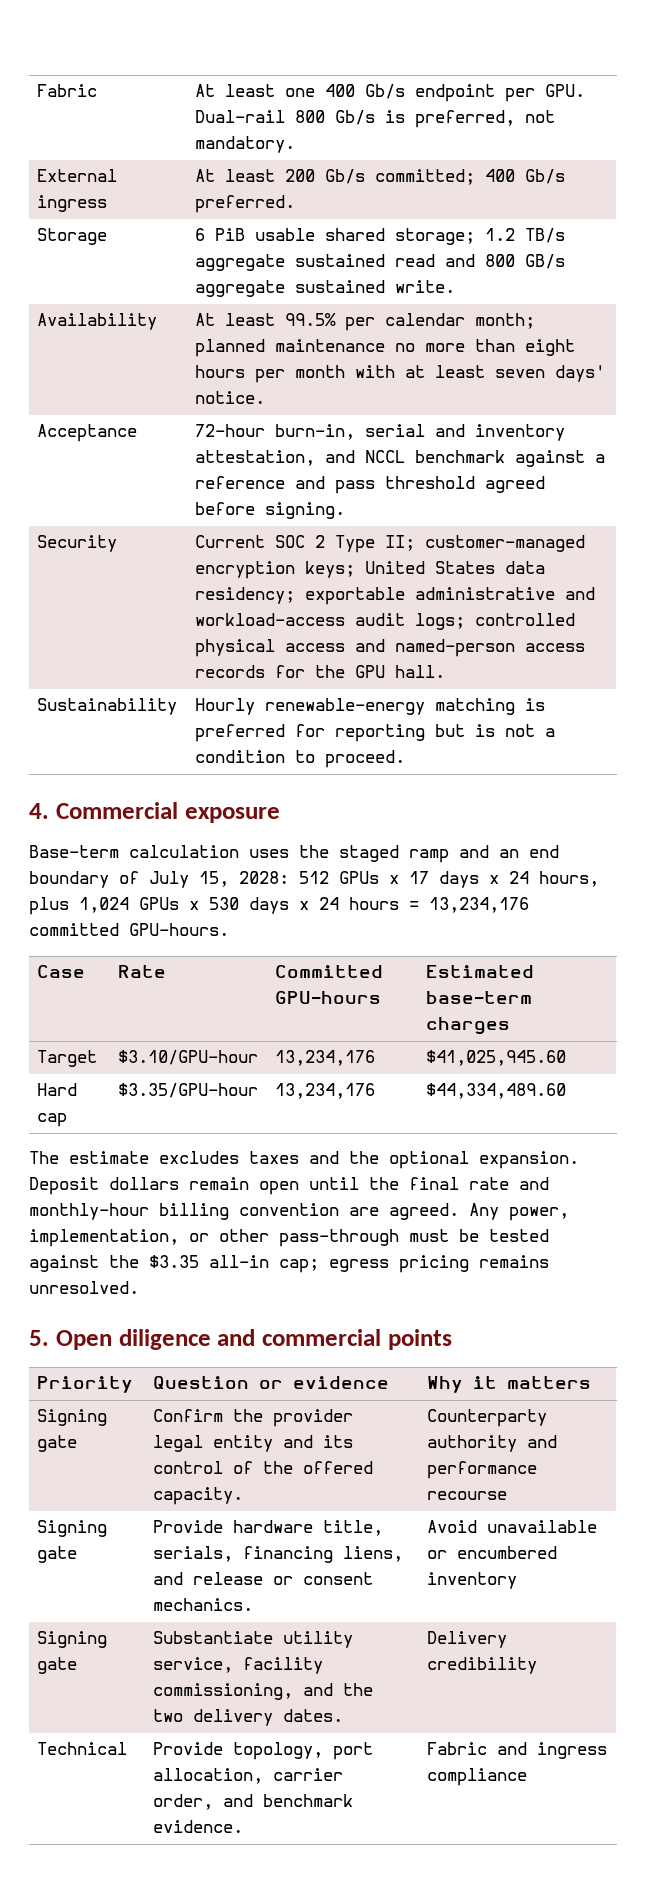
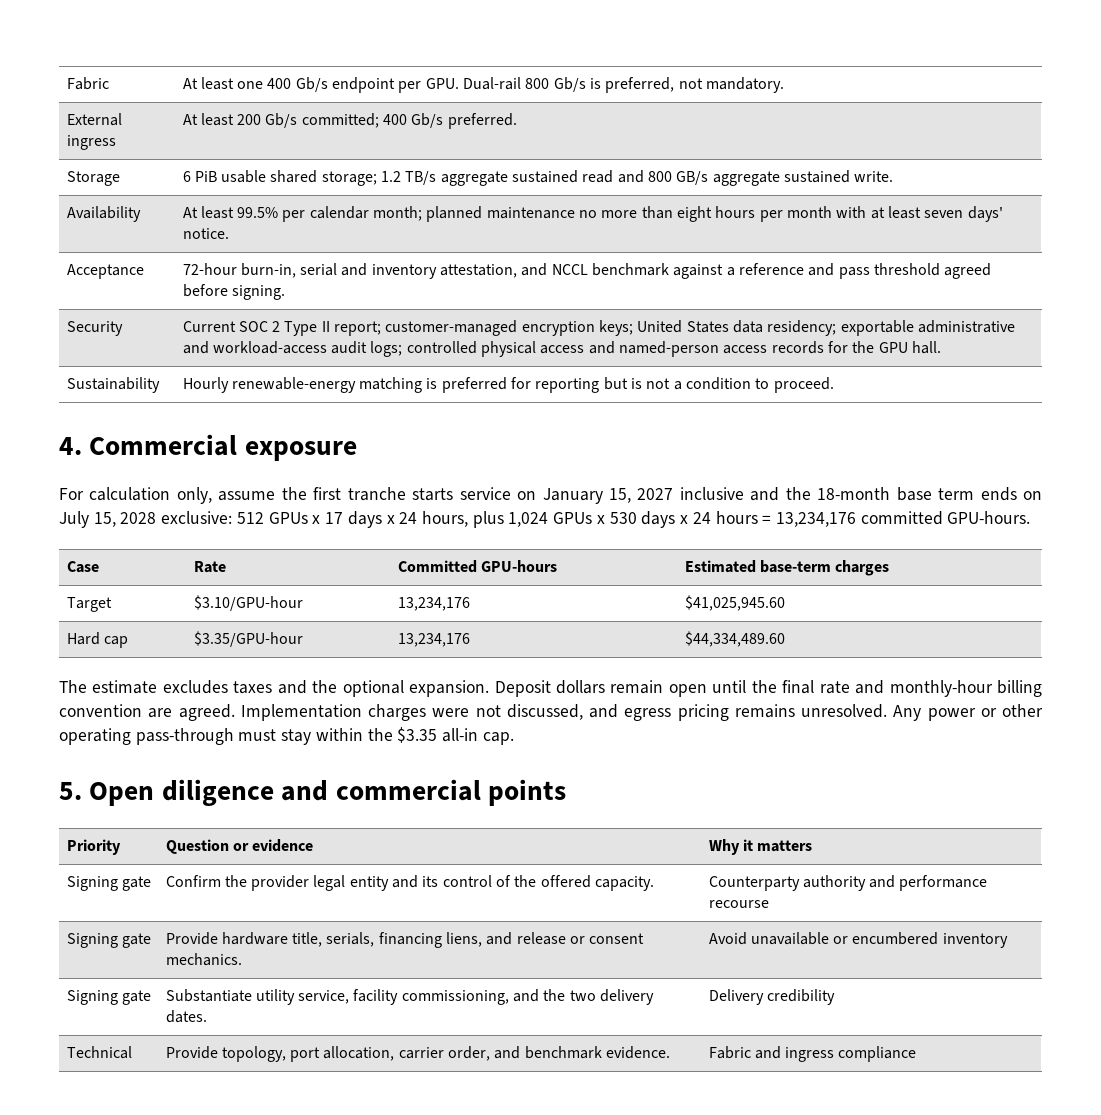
[385,535,416,551] II; -> [321,321,382,336] II report;
[29,845,559,863] [29,871,289,888] Base-term calculation uses the staged ramp and an end boundary of July 15, 2028: -> [59,487,1043,504] [59,511,233,528] For calculation only, assume the first tranche starts service on January 15, 2027 inclusive and the 18-month base term ends on July 15, 2028 exclusive:
[469,1203,569,1221] [29,1229,549,1247] [29,1255,549,1273] [29,1281,139,1294] Any power, implementation, or other pass-through must be tested against the $3.35 all-in cap; egress pricing remains unresolved. -> [240,704,1043,721] [59,727,514,745] Implementation charges were not discussed, and egress pricing remains unresolved. Any power or other operating pass-through must stay within the $3.35 all-in cap.

